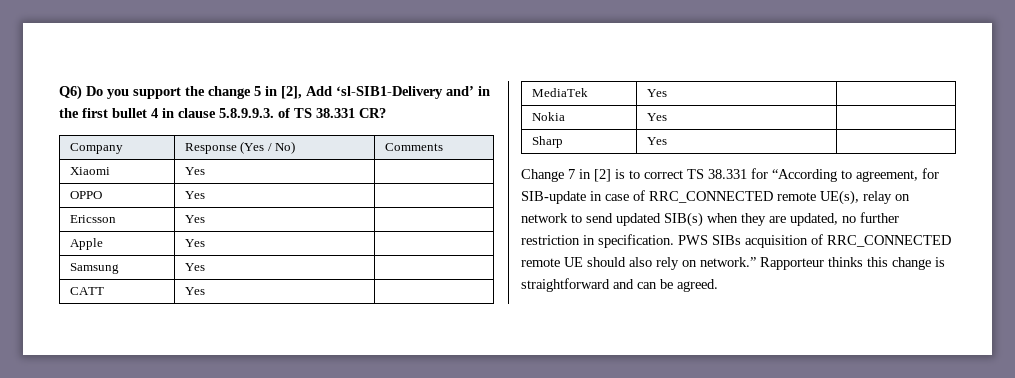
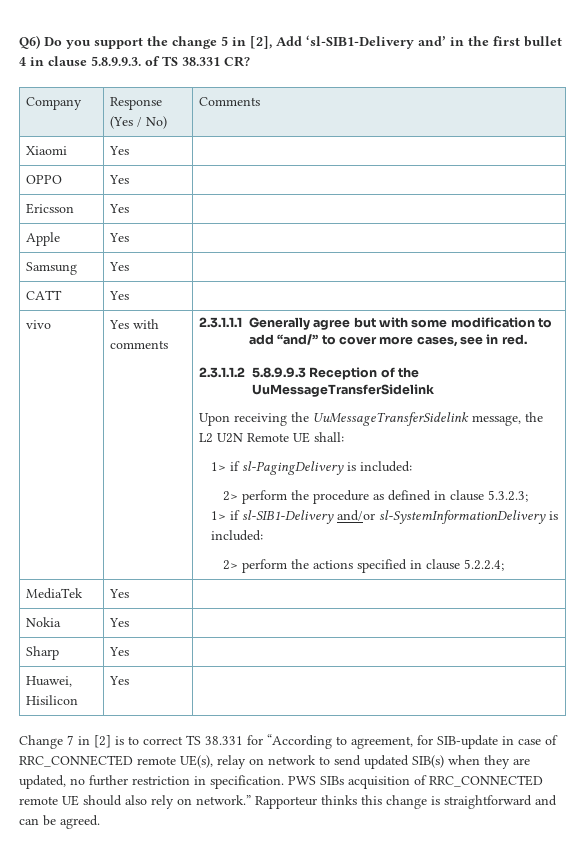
(205, 291) none -> [25,320,51,329] [108,319,159,329] [109,340,168,349] [198,317,553,330] [248,334,527,347] [198,367,419,380] [251,384,434,397] [198,412,543,426] [198,432,344,443] [210,461,412,475] [222,490,528,504] [210,510,558,524] [210,530,263,541] [222,559,504,573] // vivo | Yes with comments | 2.3.1.1.1 Generally agree but with some modification to add “and/” to cover more cases, see in red. // 2.3.1.1.2 5.8.9.9.3 Reception of the UuMessageTransferSidelink // Upon receiving the UuMessageTransferSidelink message, the L2 U2N Remote UE shall: // 1> if sl-PagingDelivery is included: // 2> perform the procedure as defined in clause 5.3.2.3; // 1> if sl-SIB1-Delivery and/or sl-SystemInformationDelivery is included: // 2> perform the actions specified in clause 5.2.2.4;
(667, 141) none -> [25,676,72,687] [25,695,78,705] [108,676,129,685] // Huawei, Hisilicon | Yes |

